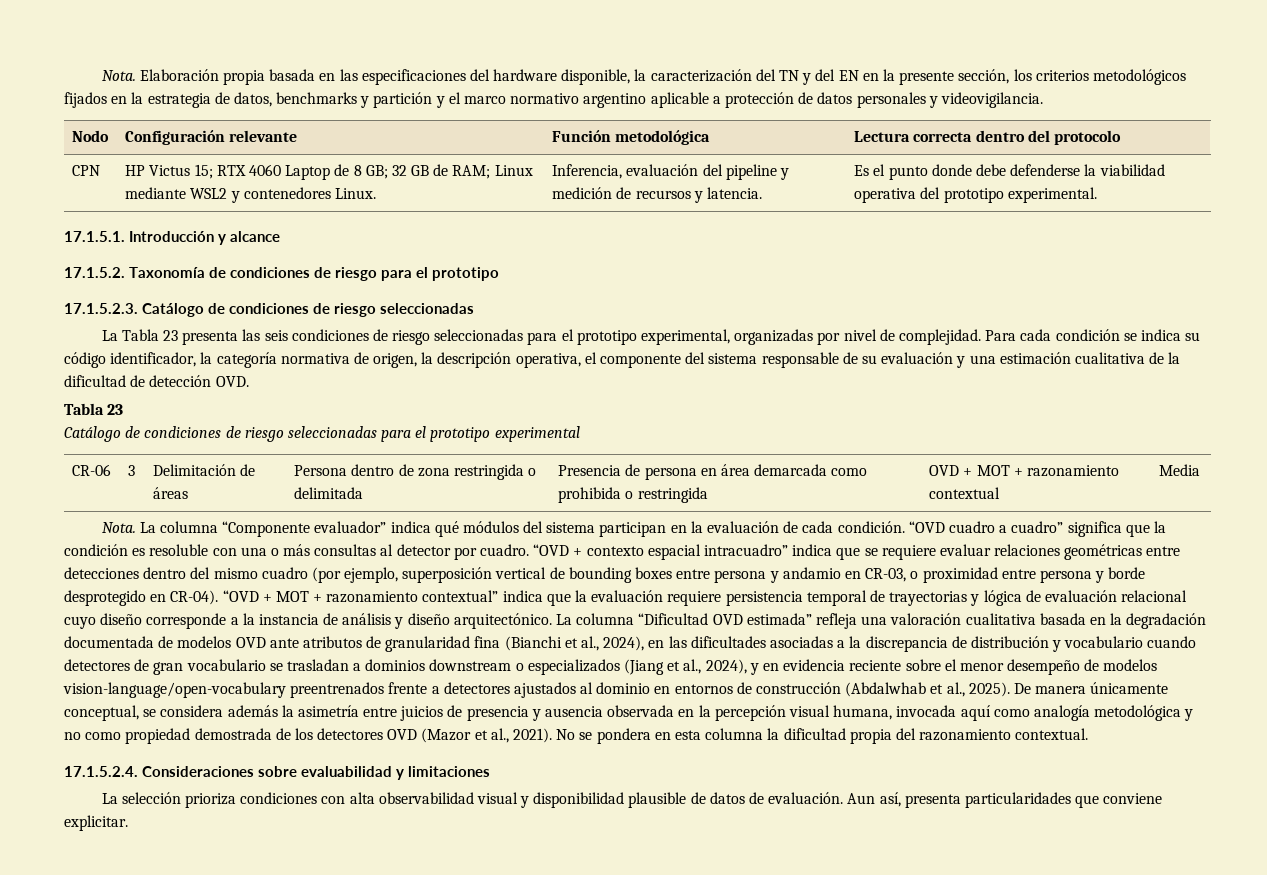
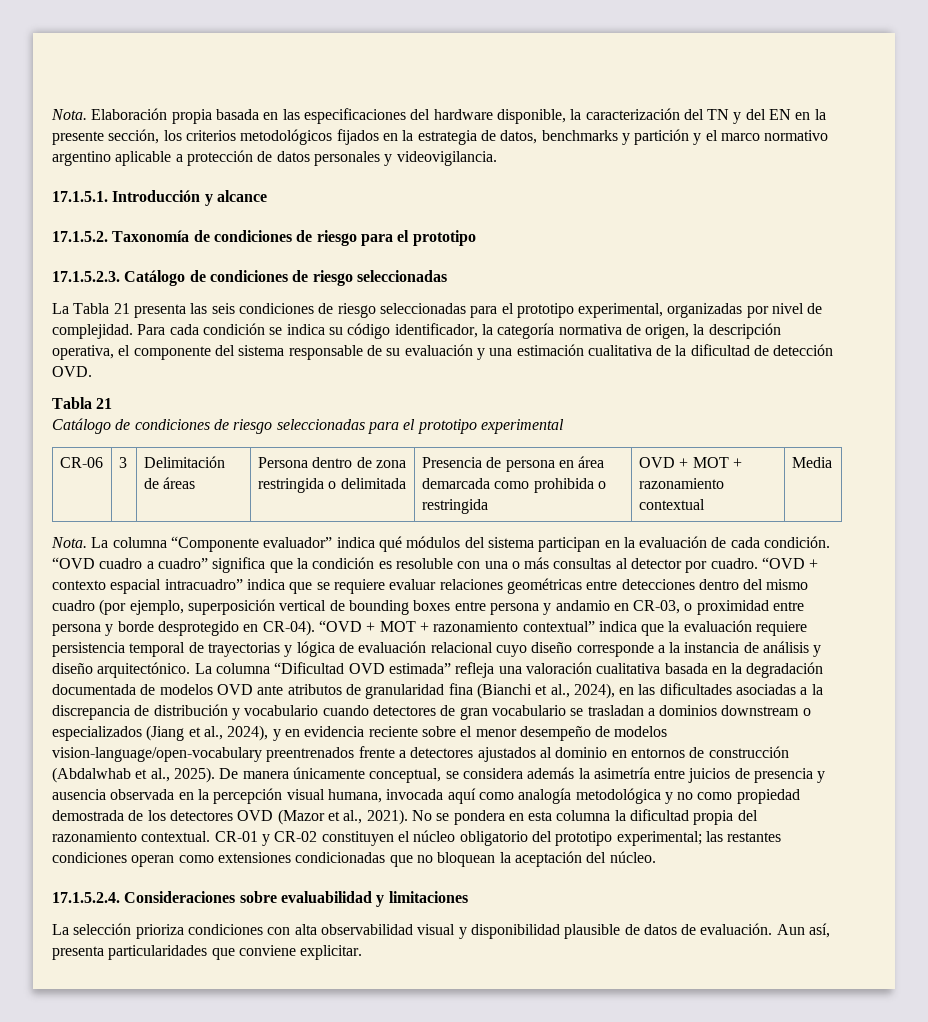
[72,130,110,142] [125,130,298,145] [552,130,711,145] [854,130,1121,145] [72,165,101,176] [125,164,533,180] [125,187,376,203] [552,164,789,180] [552,187,762,203] [854,164,1165,180] [854,187,1097,203] // Nodo | Configuración relevante | Función metodológica | Lectura correcta dentro del protocolo // CPN | HP Victus 15; RTX 4060 Laptop de 8 GB; 32 GB de RAM; Linux mediante WSL2 y contenedores Linux. | Inferencia, evaluación del pipeline y medición de recursos y latencia. | Es el punto donde debe defenderse la viabilidad operativa del prototipo experimental. -> (497, 158) none
[163,330,179,341] 23 -> [113,303,130,314] 21
[107,404,124,415] 23 -> [96,398,113,409] 21
(1089, 734) none -> [214,830,782,846] [52,851,656,867] CR-01 y CR-02 constituyen el núcleo obligatorio del prototipo experimental; las restantes condiciones operan como extensiones condicionadas que no bloquean la aceptación del núcleo.

